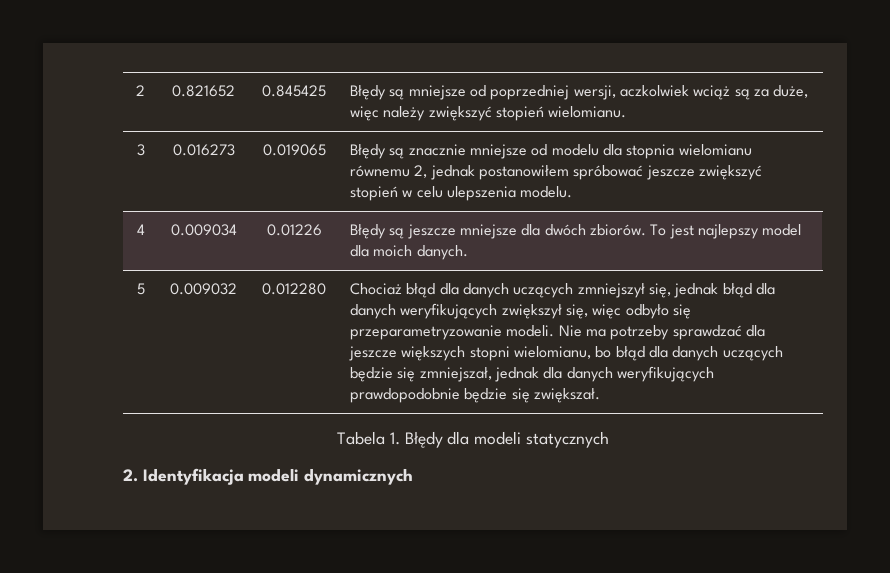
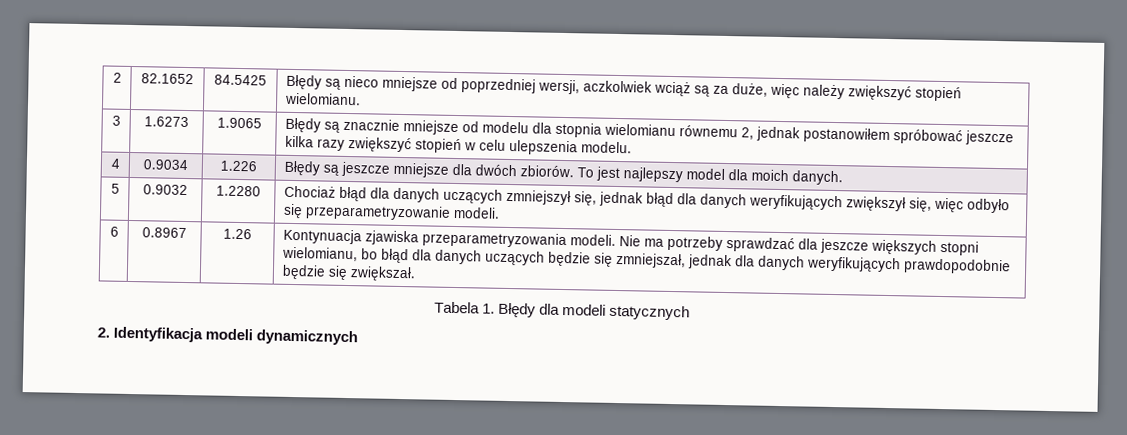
[172,85,235,97] [262,85,326,97] [350,85,405,100] 0.821652 | 0.845425 | Błędy są -> [141,73,194,85] [214,74,267,86] [285,74,379,90] 82.1652 | 84.5425 | Błędy są nieco
[172,144,235,156] [262,144,326,156] 0.016273 | 0.019065 -> [144,116,189,128] [217,117,262,129] 1.6273 | 1.9065
(695, 172) none -> [284,135,345,151] kilka razy
[170,224,237,236] [266,224,322,236] 0.009034 | 0.01226 -> [143,159,188,171] [220,160,257,172] 0.9034 | 1.226
[170,283,237,295] [262,283,326,295] 0.009032 | 0.012280 -> [143,184,188,196] [216,185,261,197] 0.9032 | 1.2280
(555, 331) none -> [109,226,119,237] [142,227,187,239] [223,228,252,240] [282,228,616,249] // 6 | 0.8967 | 1.26 | Kontynuacja zjawiska przeparametryzowania modeli.

